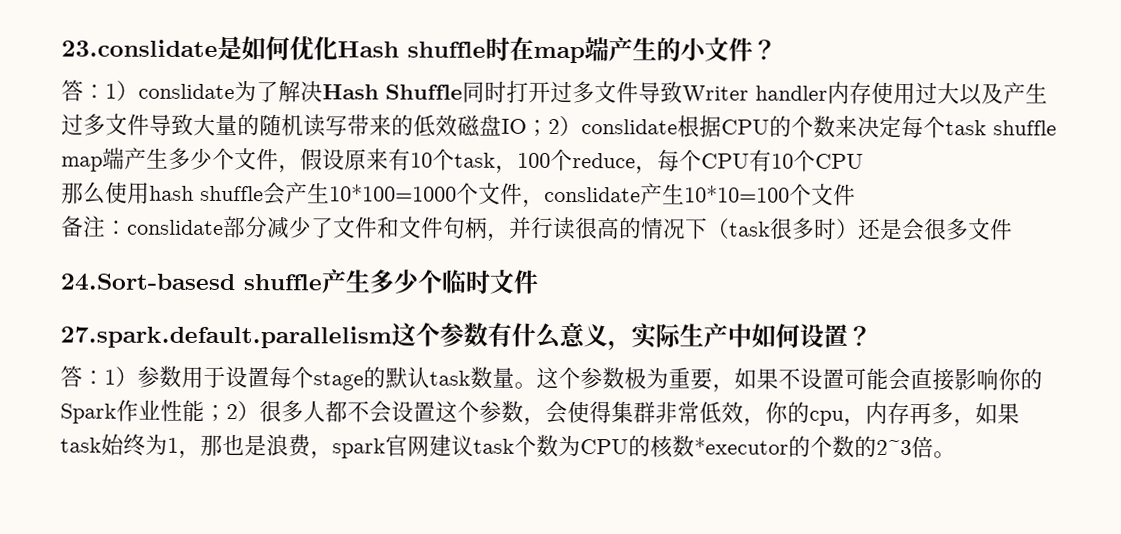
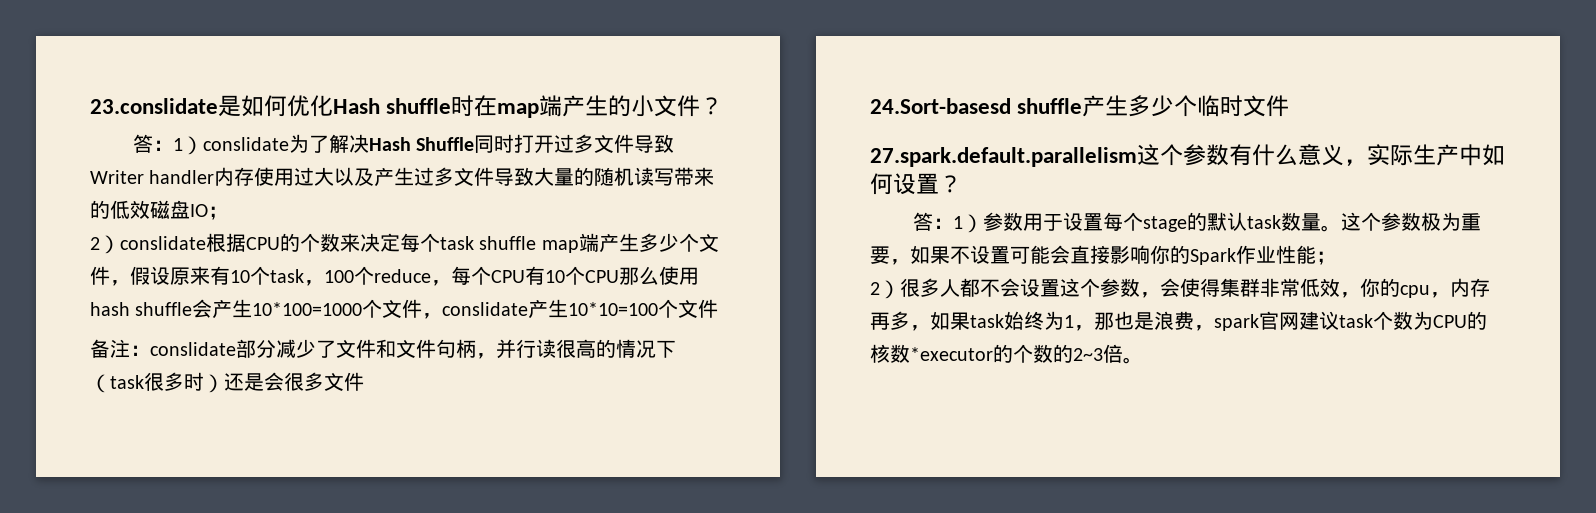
(549, 127) none -> (228, 213) //
(864, 161) // -> (619, 276) none
(227, 413) none -> (1336, 258) //

